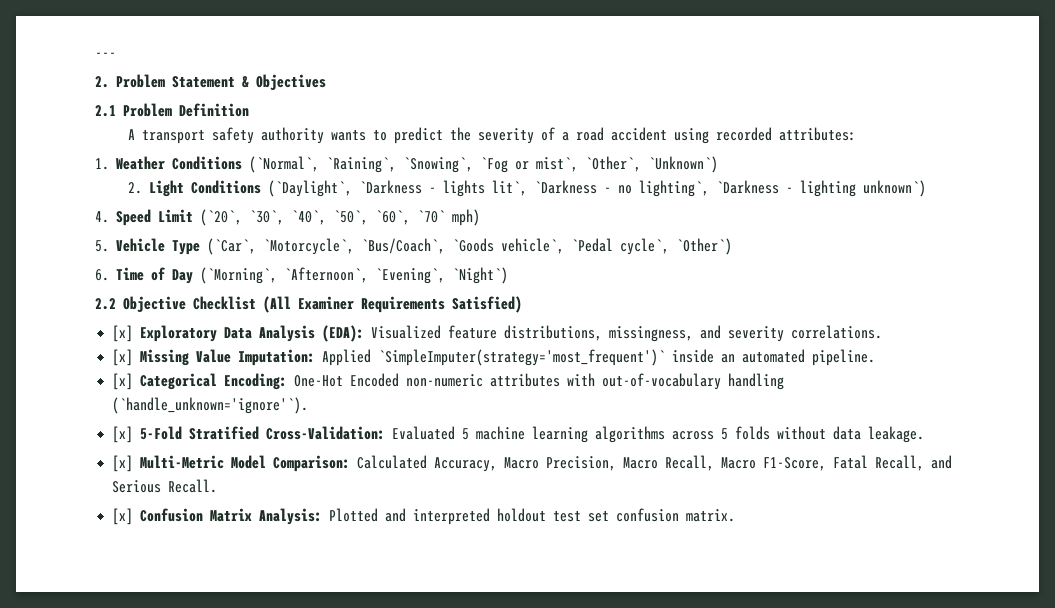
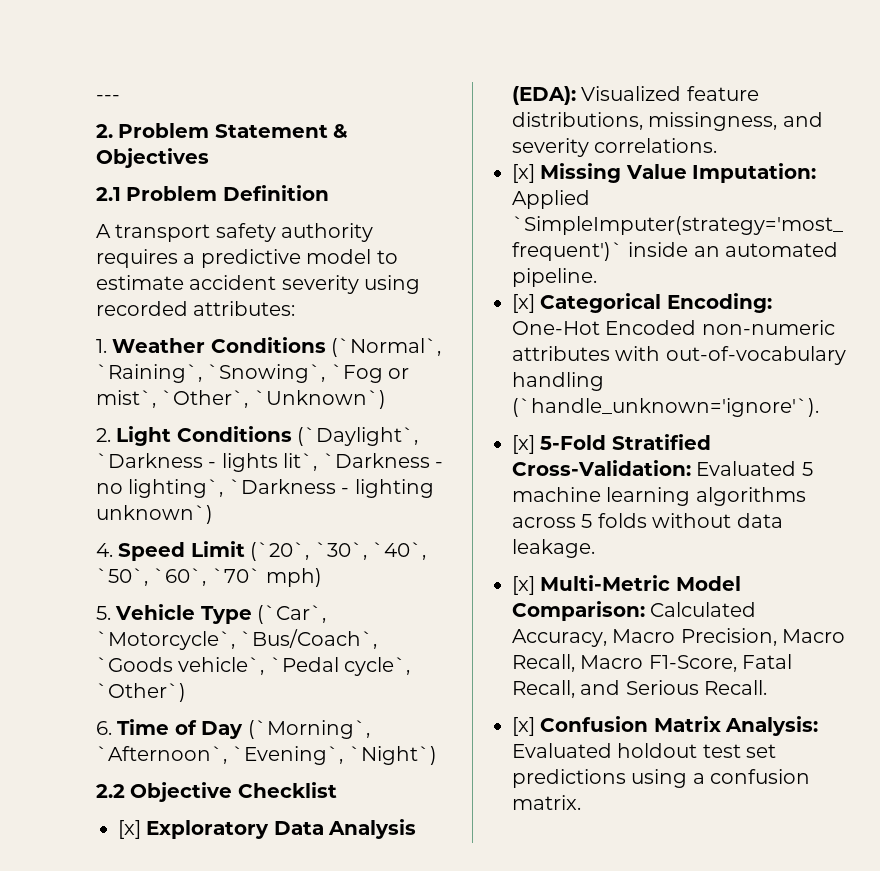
[331,127,668,144] wants to predict the severity of a road accident -> [96,249,398,268] [96,275,359,294] requires a predictive model to estimate accident severity
[263,296,522,313] (All Examiner Requirements Satisfied) -> (337, 790) none
[329,508,610,525] Plotted and interpreted holdout test set -> [512,743,777,758] [512,769,705,788] Evaluated holdout test set predictions using a

